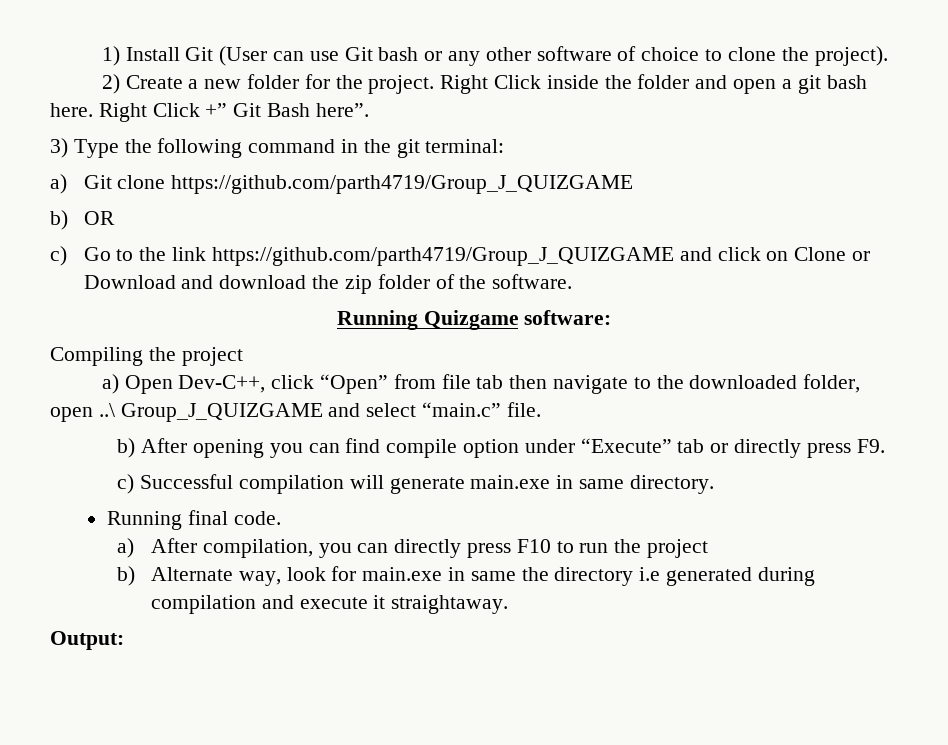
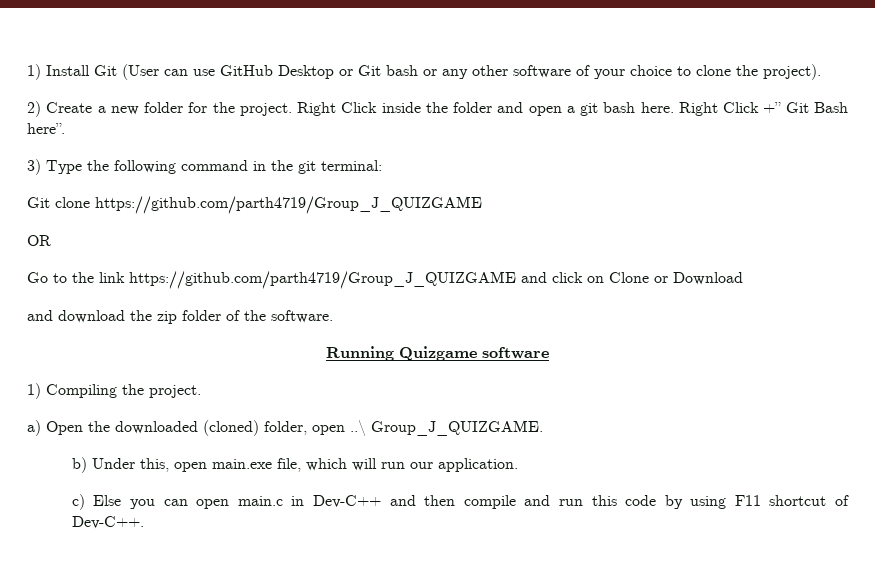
(339, 56) none -> [220,65,353,79] GitHub Desktop or
(637, 53) none -> [594,69,625,79] your
[50,174,67,194] a) -> (382, 165) none
[50,210,68,230] b) -> (482, 205) none
[50,246,67,266] c) -> (51, 240) none
(176, 282) none -> (743, 278) //
[524,310,612,325] software: // -> [482,347,549,359] [27,383,41,399] software // 1)
[181,347,243,366] project -> [149,385,201,398] project.
[178,374,651,394] Dev-C++, click “Open” from file tab then navigate to -> (83, 428) none
(798, 382) none -> [203,420,259,436] (cloned)
[120,402,541,422] [117,438,885,458] [117,474,714,494] [107,510,281,530] [117,538,709,558] [117,566,815,586] [151,595,509,614] [50,631,124,650] Group_J_QUIZGAME and select “main.c” file. // b) After opening you can find compile option under “Execute” tab or directly press F9. // c) Successful compilation will generate main.exe in same directory. // Running final code. // a) After compilation, you can directly press F10 to run the project // b) Alternate way, look for main.exe in same the directory i.e generated during compilation and execute it straightaway. // Output: -> [371,420,543,436] [71,457,518,473] [71,494,849,510] [71,516,144,529] Group_J_QUIZGAME. // b) Under this, open main.exe file, which will run our application. // c) Else you can open main.c in Dev-C++ and then compile and run this code by using F11 shortcut of Dev-C++.

